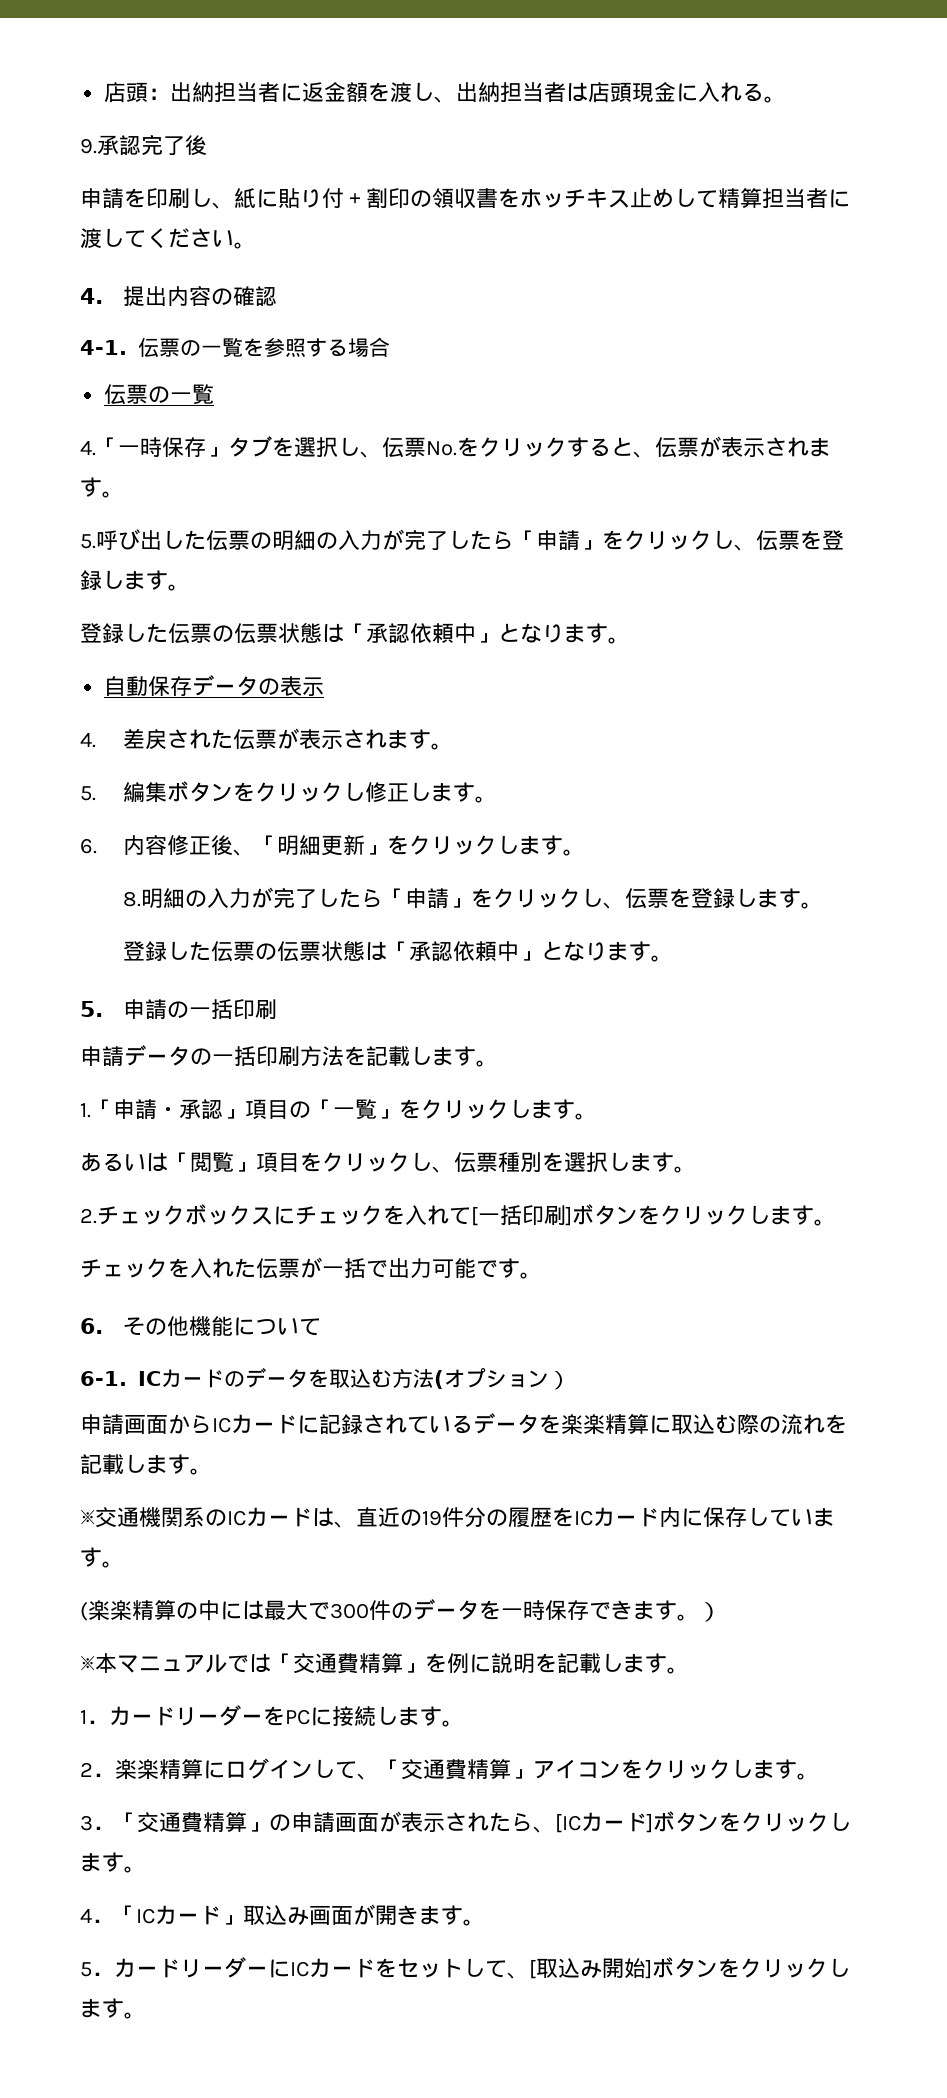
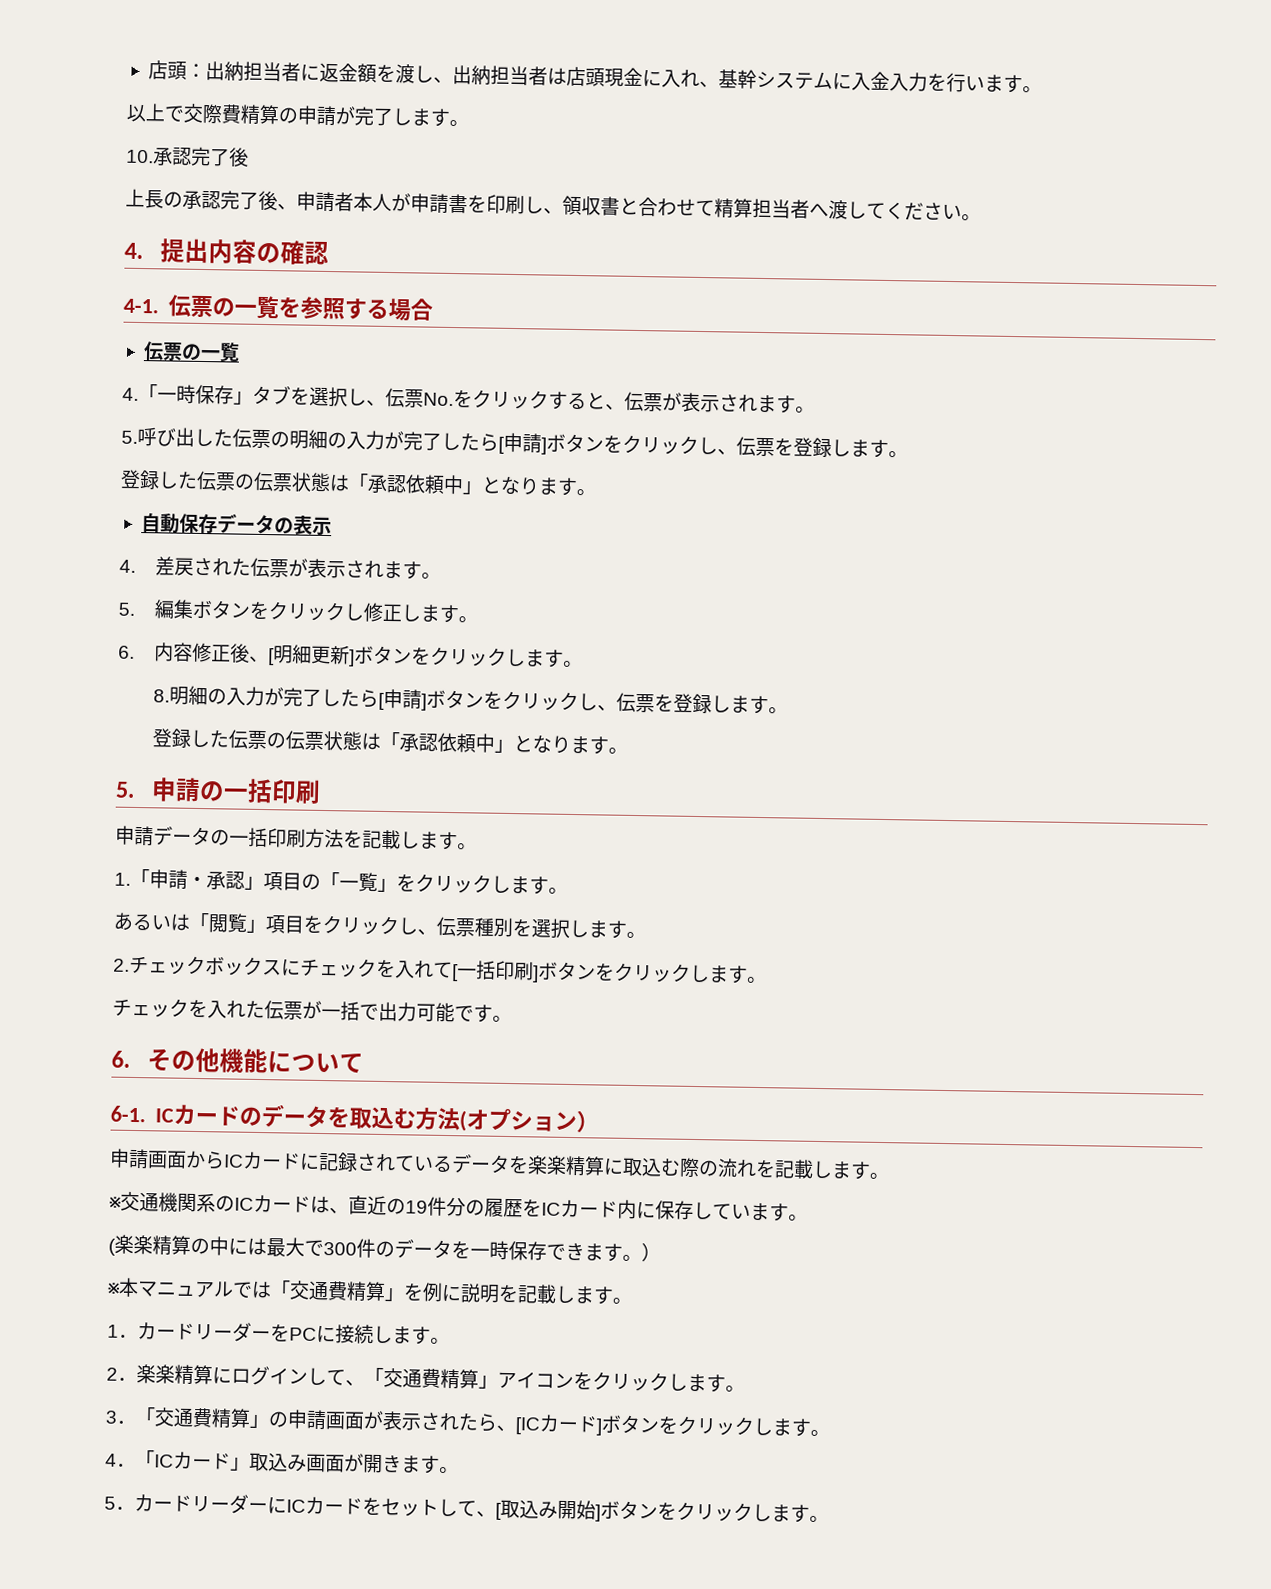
[742,83,787,103] [80,134,207,156] [80,188,696,209] る。 // 9.承認完了後 // 申請を印刷し、紙に貼り付＋割印の領収書をホッチキス止めし -> [698,69,1042,94] [126,103,469,127] [126,146,249,167] [125,188,696,217] 、基幹システムに入金入力を行います。 // 以上で交際費精算の申請が完了します。 // 10.承認完了後 // 上長の承認完了後、申請者本人が申請書を印刷し、領収書と合わせ
[828,189,850,208] に -> [809,202,829,218] へ
[514,530,602,550] 「申請」 -> [498,432,604,455] [申請]ボタン
[255,835,278,853] 「 -> [267,648,275,666] [
[365,845,388,855] 」 -> [348,645,412,667] ]ボタン
[383,888,472,908] 「申請」 -> [377,688,484,711] [申請]ボタン

